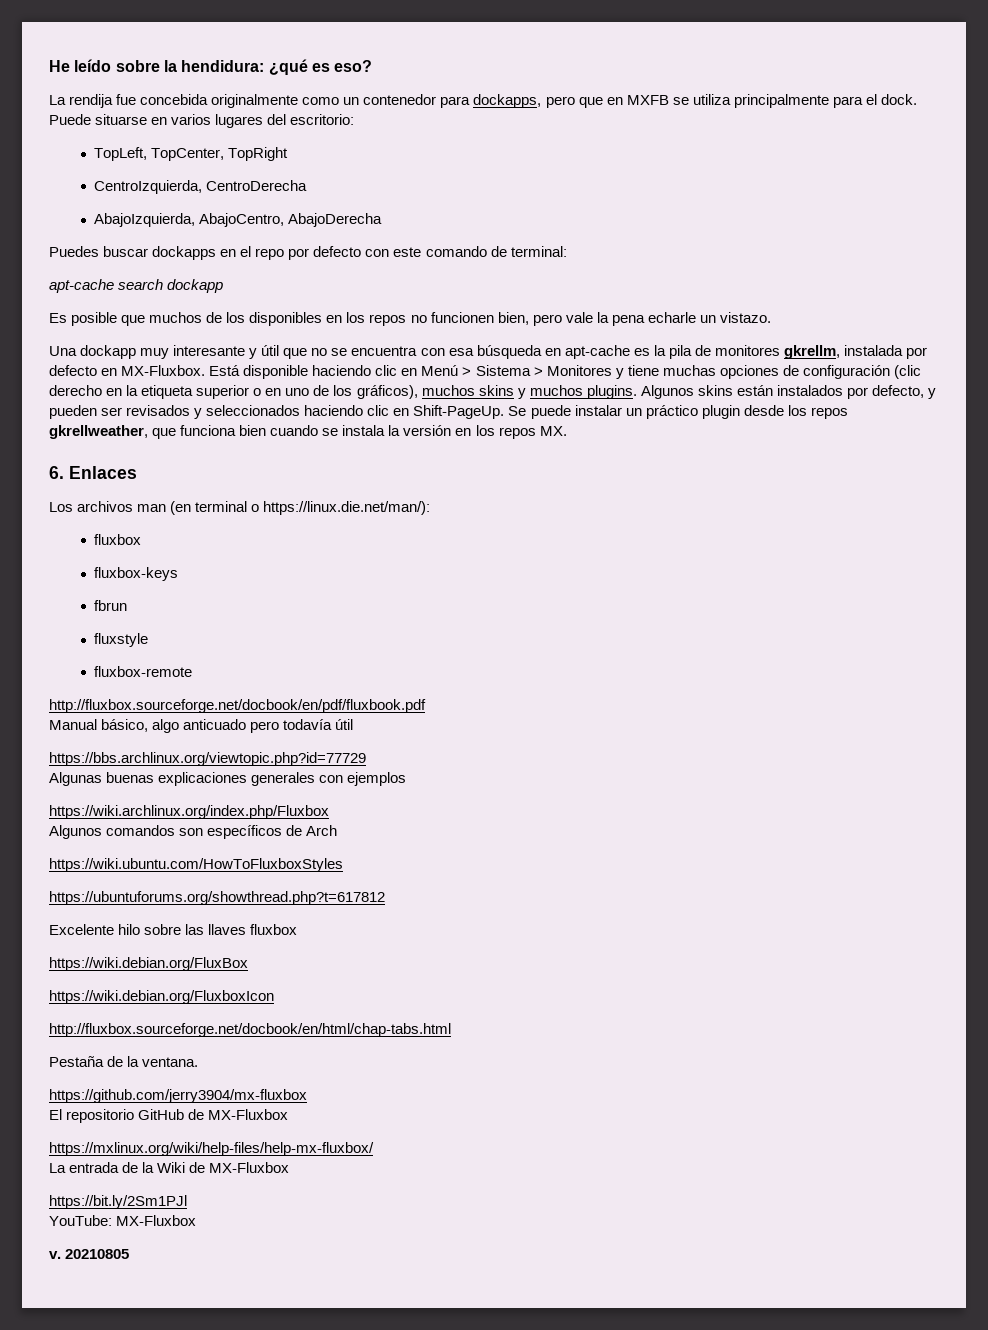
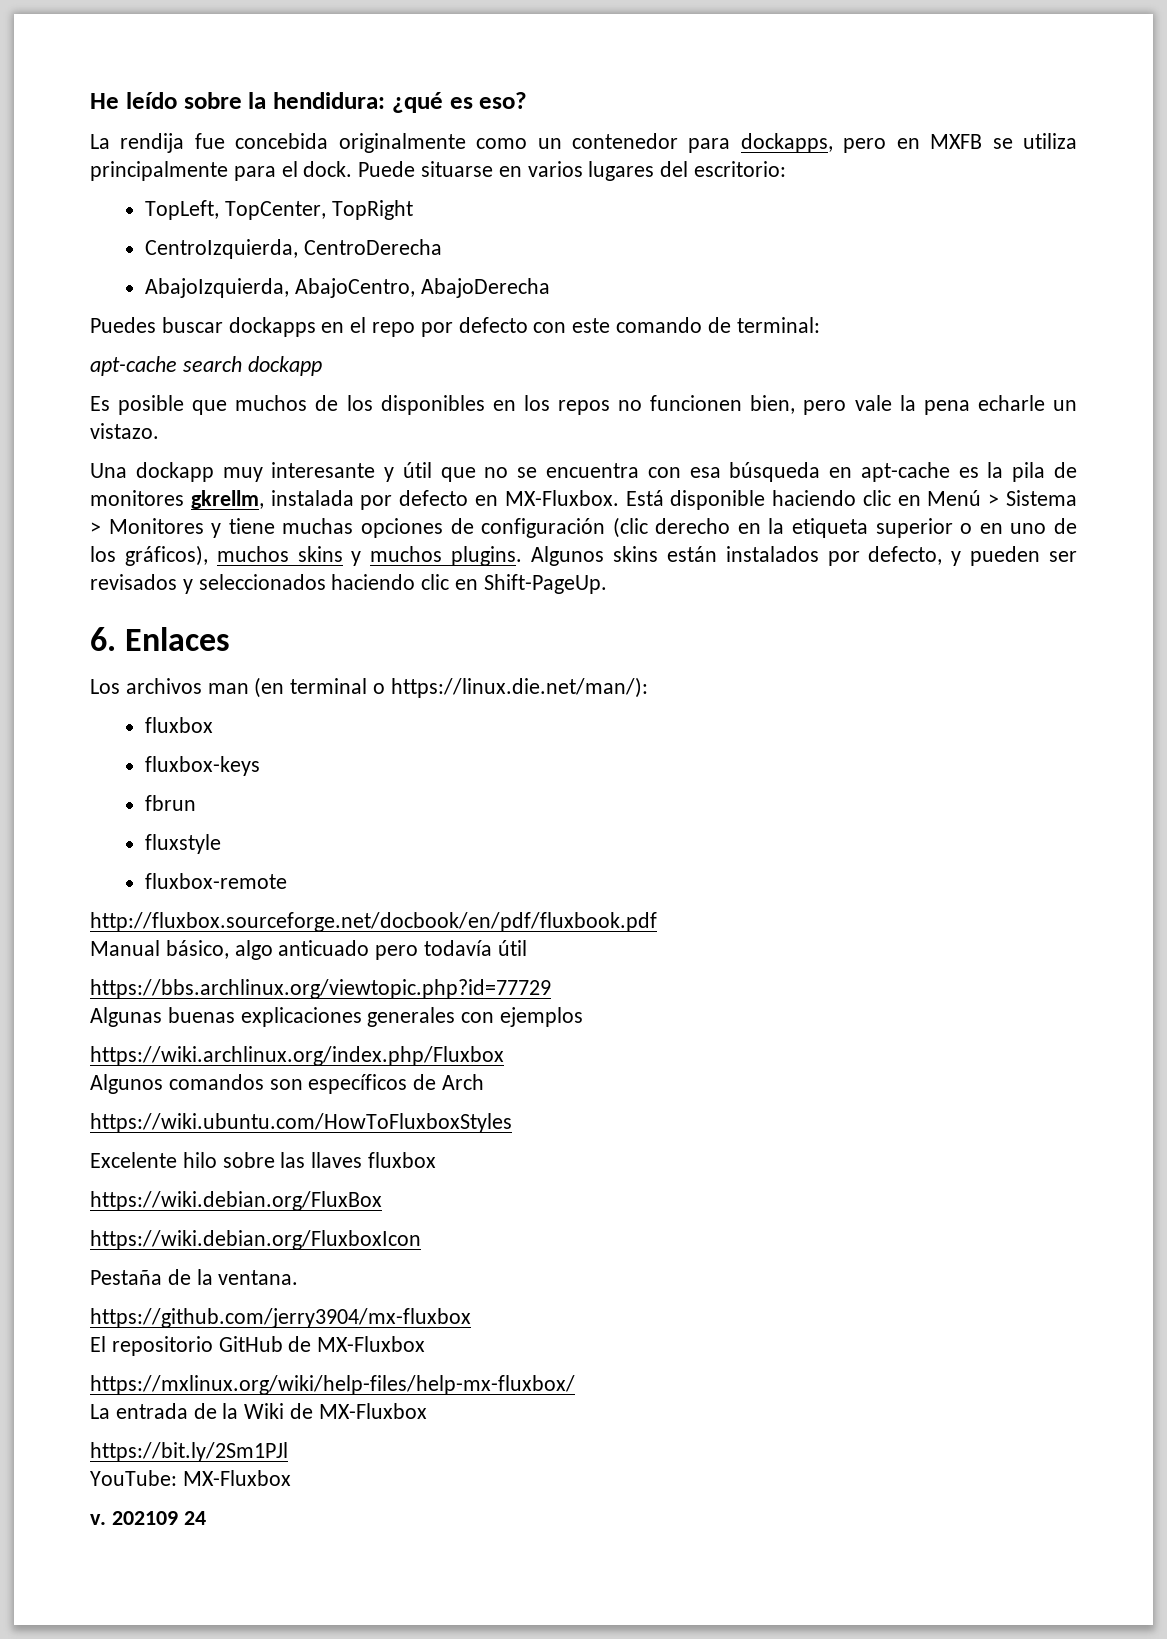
[578,97,603,108] que -> (887, 145) none
[508,405,848,419] [49,425,567,439] Se puede instalar un práctico plugin desde los repos gkrellweather, que funciona bien cuando se instala la versión en los repos MX. -> (607, 584) none
[49,891,385,905] // https://ubuntuforums.org/showthread.php?t=617812 -> (512, 1123) none
[49,1023,451,1037] // http://fluxbox.sourceforge.net/docbook/en/html/chap-tabs.html -> (421, 1240) none
[65,1249,130,1259] 20210805 -> [111,1511,206,1525] 202109 24

